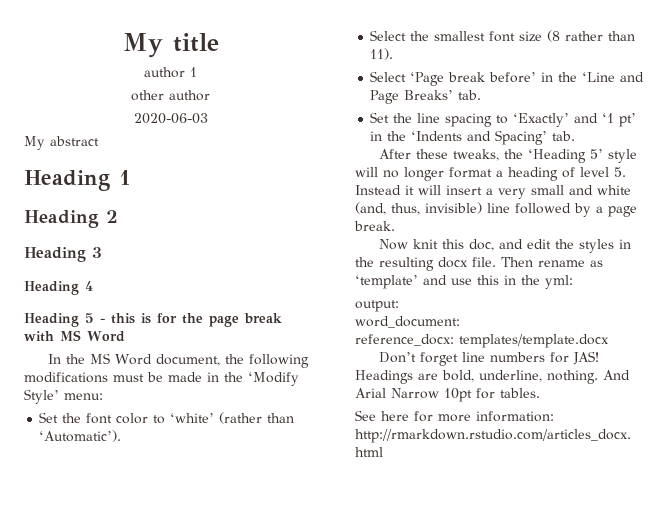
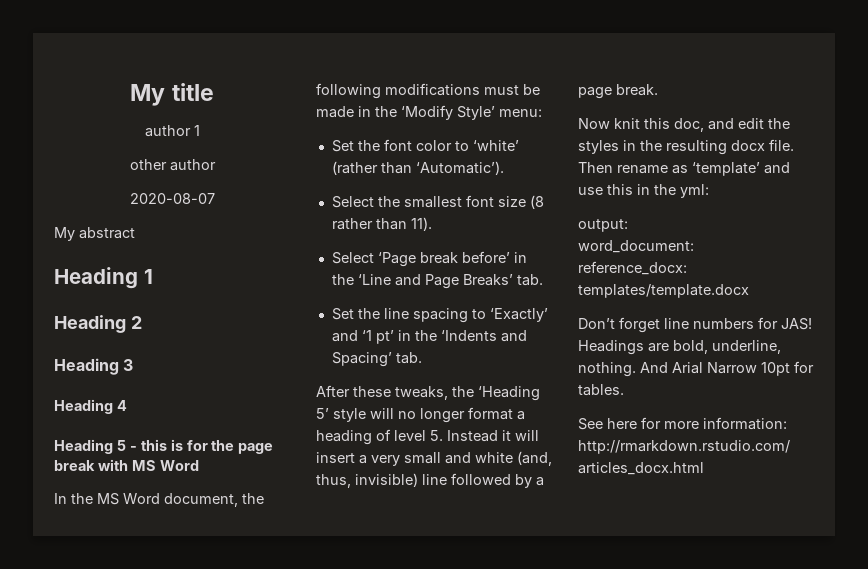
[133,113,208,124] 2020-06-03 -> [129,193,215,204] 2020-08-07

